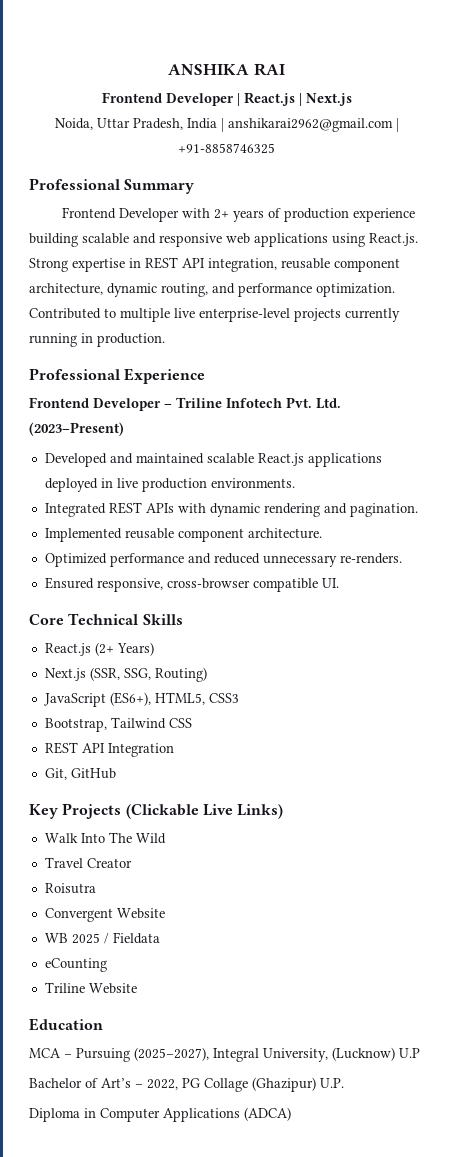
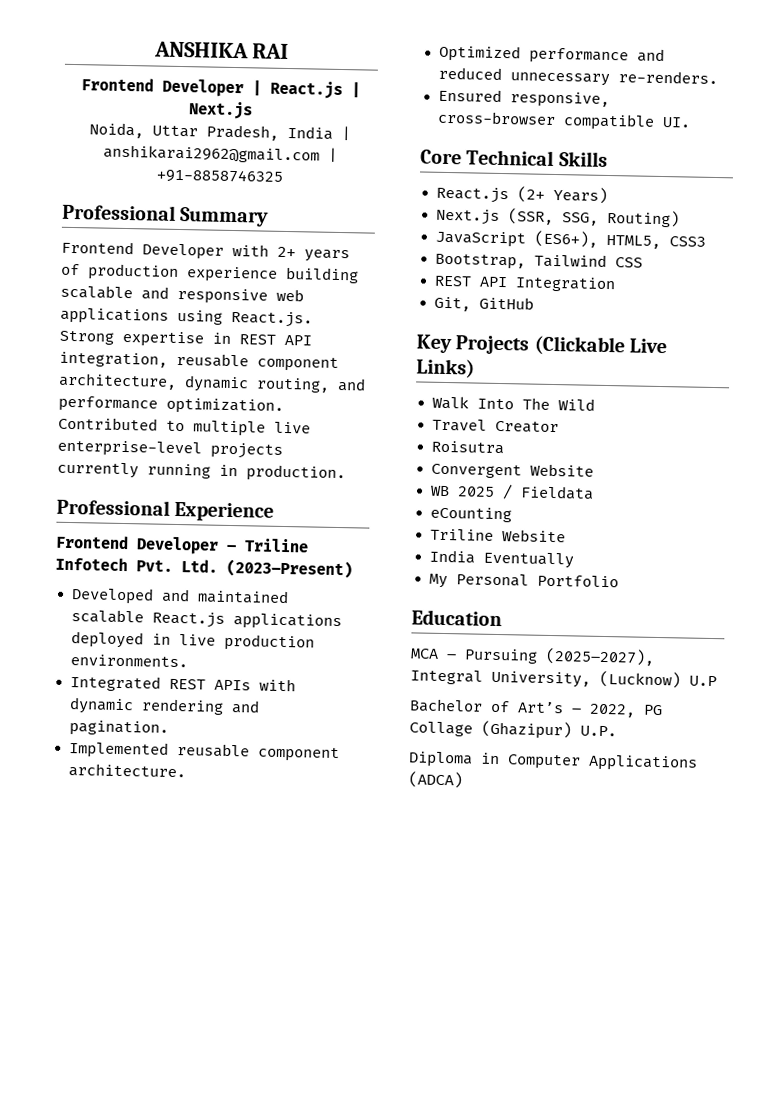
(137, 988) none -> [428,549,574,569] [428,573,619,589] // India Eventually // My Personal Portfolio

